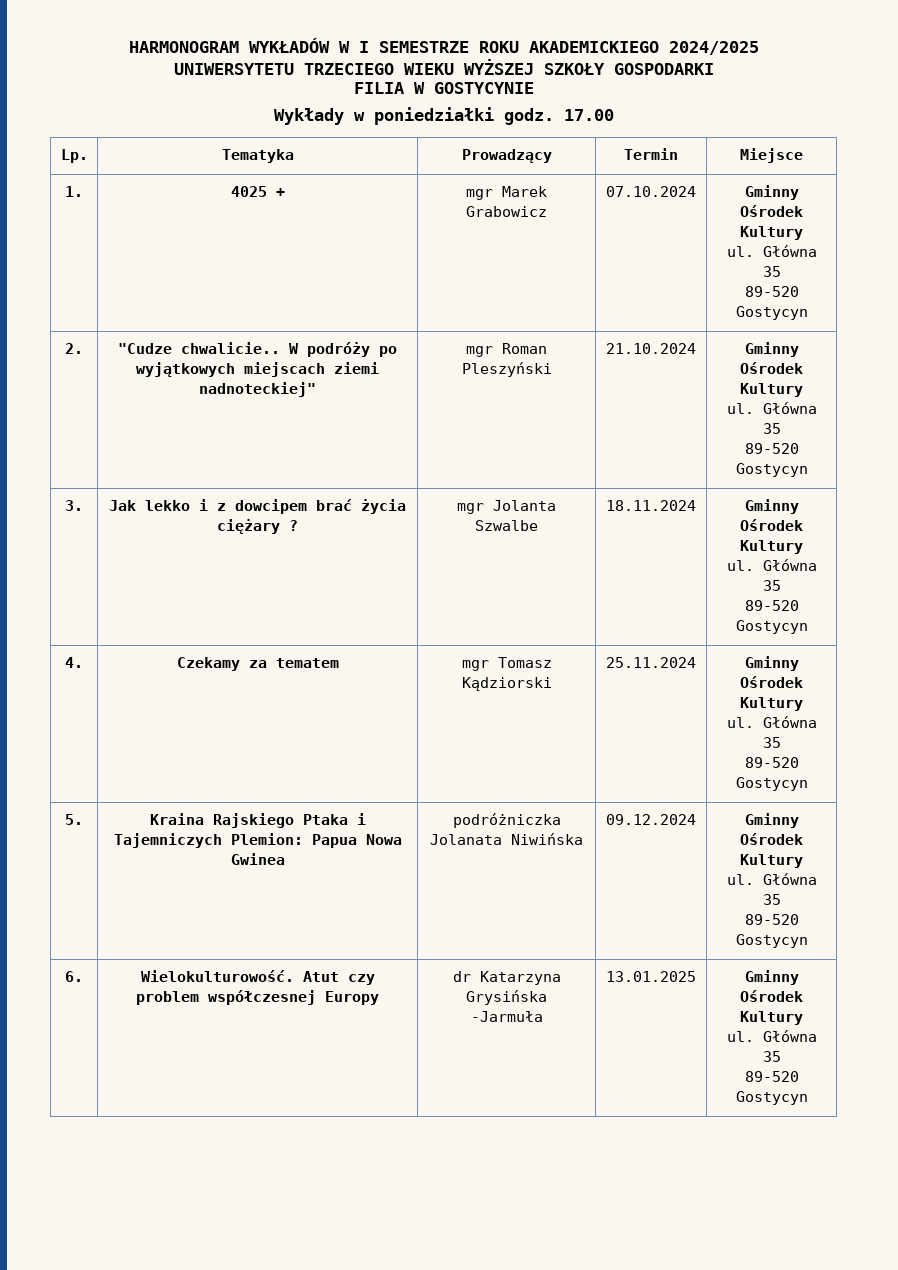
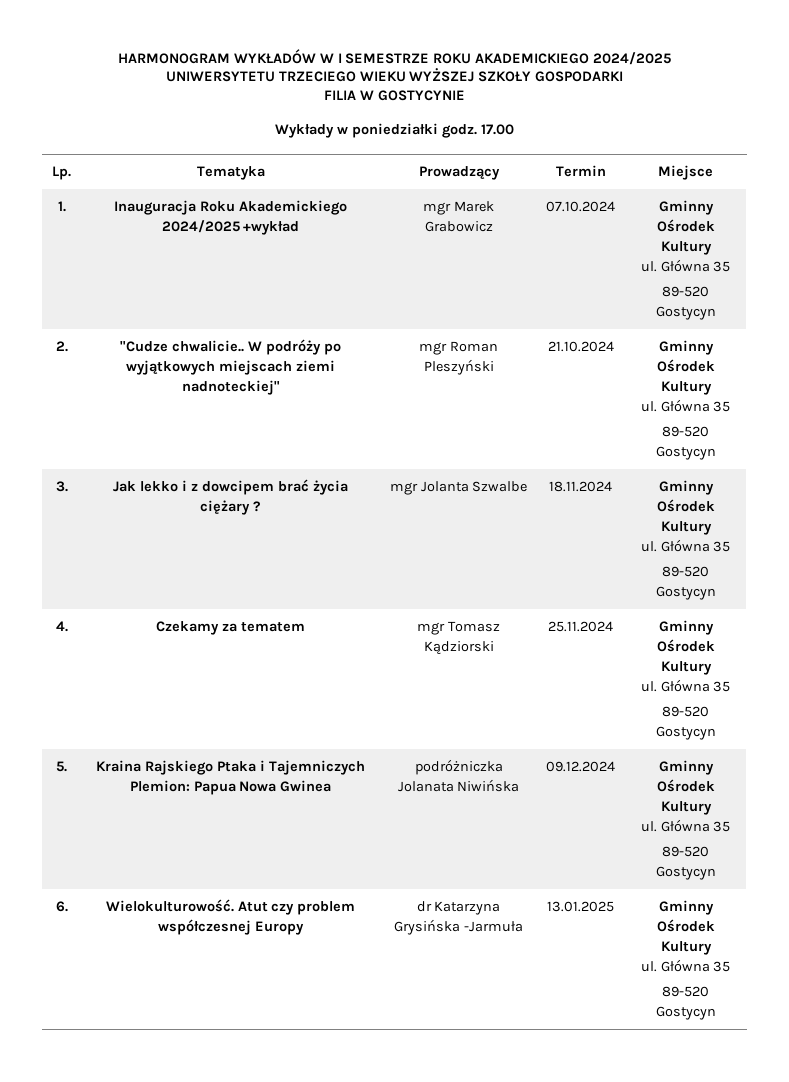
[230,186,285,197] 4025 + -> [114,200,347,215] [161,220,300,235] Inauguracja Roku Akademickiego 2024/2025 +wykład

